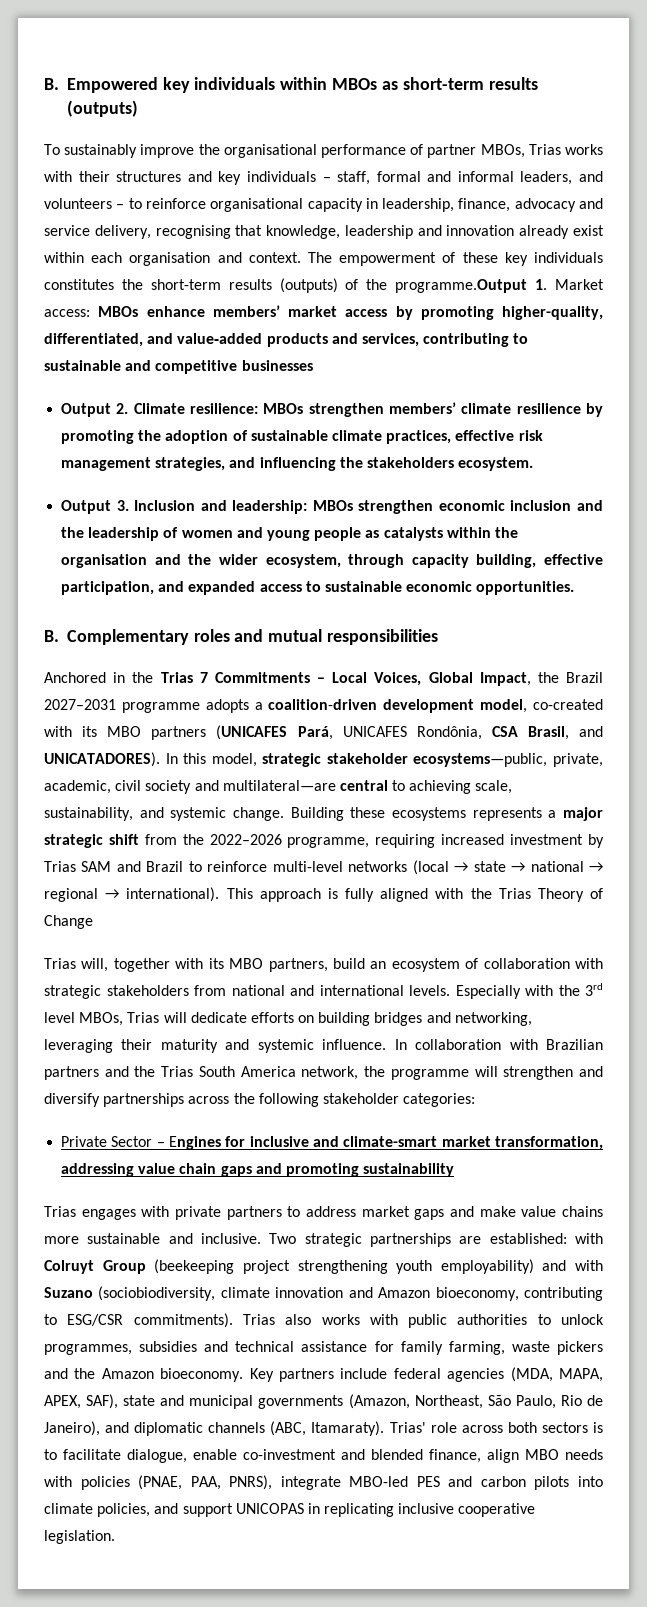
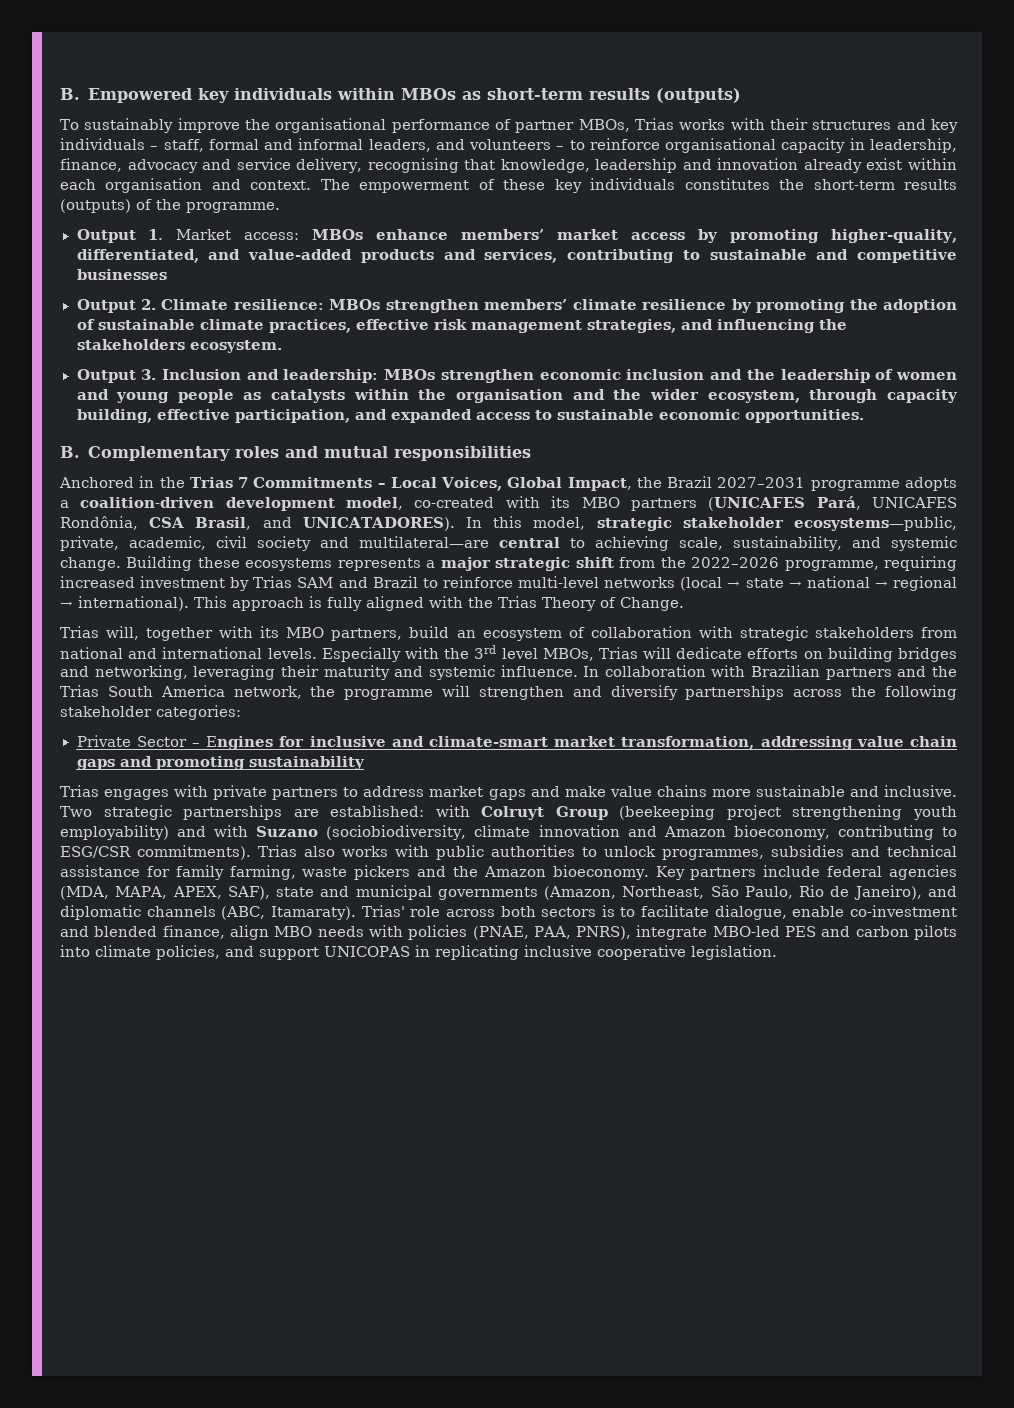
[395,279,528,293] programme.Output -> [186,202,280,213] [76,229,136,243] programme. // Output
[44,915,93,929] Change -> [620,597,684,611] Change.

